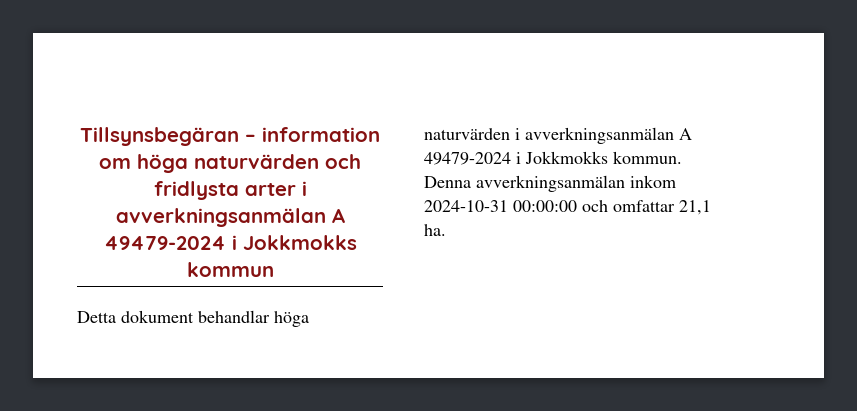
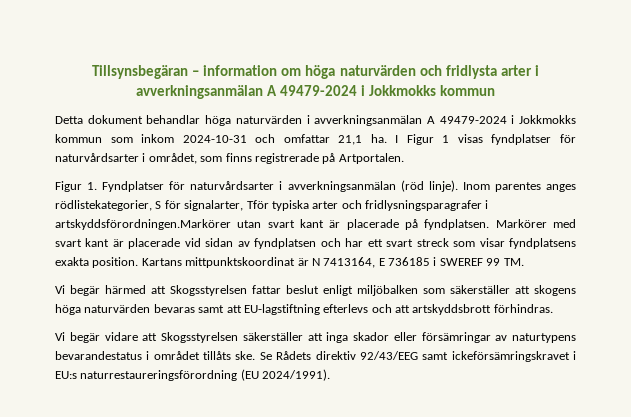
[613,151,682,164] [424,175,625,192] kommun. Denna avverkningsanmälan -> [55,134,133,143] kommun som
[513,200,577,212] 00:00:00 -> (247, 139) none
(446, 230) none -> [395,134,577,145] [55,153,404,164] [55,180,576,192] [55,200,489,211] [55,219,576,230] [55,238,576,249] [55,257,524,268] [55,285,576,296] [55,304,553,315] [55,332,576,343] [55,351,577,362] [55,369,331,381] I Figur 1 visas fyndplatser för naturvårdsarter i området, som finns registrerade på Artportalen. // Figur 1. Fyndplatser för naturvårdsarter i avverkningsanmälan (röd linje). Inom parentes anges rödlistekategorier, S för signalarter, Tför typiska arter och fridlysningsparagrafer i artskyddsförordningen.Markörer utan svart kant är placerade på fyndplatsen. Markörer med svart kant är placerade vid sidan av fyndplatsen och har ett svart streck som visar fyndplatsens exakta position. Kartans mittpunktskoordinat är N 7413164, E 736185 i SWEREF 99 TM. // Vi begär härmed att Skogsstyrelsen fattar beslut enligt miljöbalken som säkerställer att skogens höga naturvärden bevaras samt att EU-lagstiftning efterlevs och att artskyddsbrott förhindras. // Vi begär vidare att Skogsstyrelsen säkerställer att inga skador eller försämringar av naturtypens bevarandestatus i området tillåts ske. Se Rådets direktiv 92/43/EEG samt ickeförsämringskravet i EU:s naturrestaureringsförordning (EU 2024/1991).

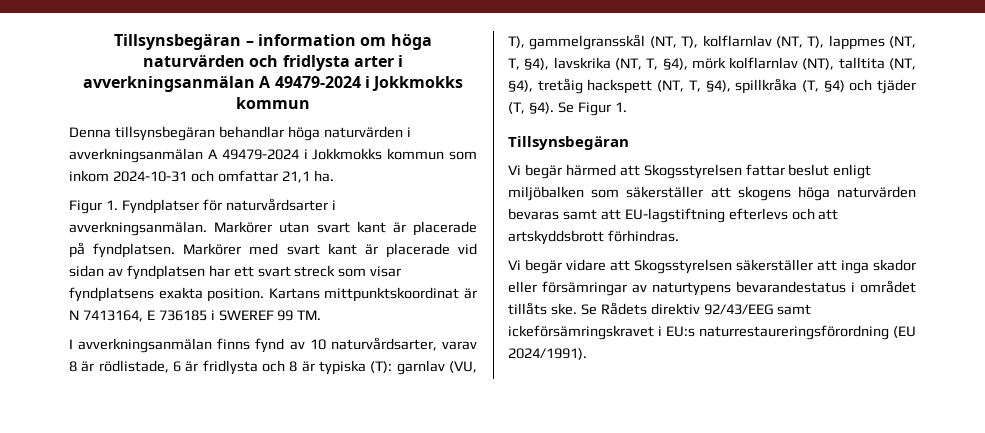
[55,115,143,124] Detta dokument -> [69,126,215,141] Denna tillsynsbegäran
[395,134,577,145] [55,153,404,164] I Figur 1 visas fyndplatser för naturvårdsarter i området, som finns registrerade på Artportalen. -> (334, 176) none
[287,180,576,192] [55,200,489,211] [55,219,231,230] avverkningsanmälan (röd linje). Inom parentes anges rödlistekategorier, S för signalarter, Tför typiska arter och fridlysningsparagrafer i artskyddsförordningen.Markörer -> [69,221,273,236] avverkningsanmälan. Markörer
[320,238,341,247] och -> (205, 272) none
(524, 262) none -> [69,337,477,353] [69,360,477,375] [508,34,916,50] [508,57,916,70] [508,78,916,94] [508,102,627,116] [508,136,629,150] // I avverkningsanmälan finns fynd av 10 naturvårdsarter, varav 8 är rödlistade, 6 är fridlysta och 8 är typiska (T): garnlav (VU, T), gammelgransskål (NT, T), kolflarnlav (NT, T), lappmes (NT, T, §4), lavskrika (NT, T, §4), mörk kolflarnlav (NT), talltita (NT, §4), tretåig hackspett (NT, T, §4), spillkråka (T, §4) och tjäder (T, §4). Se Figur 1. // Tillsynsbegäran

